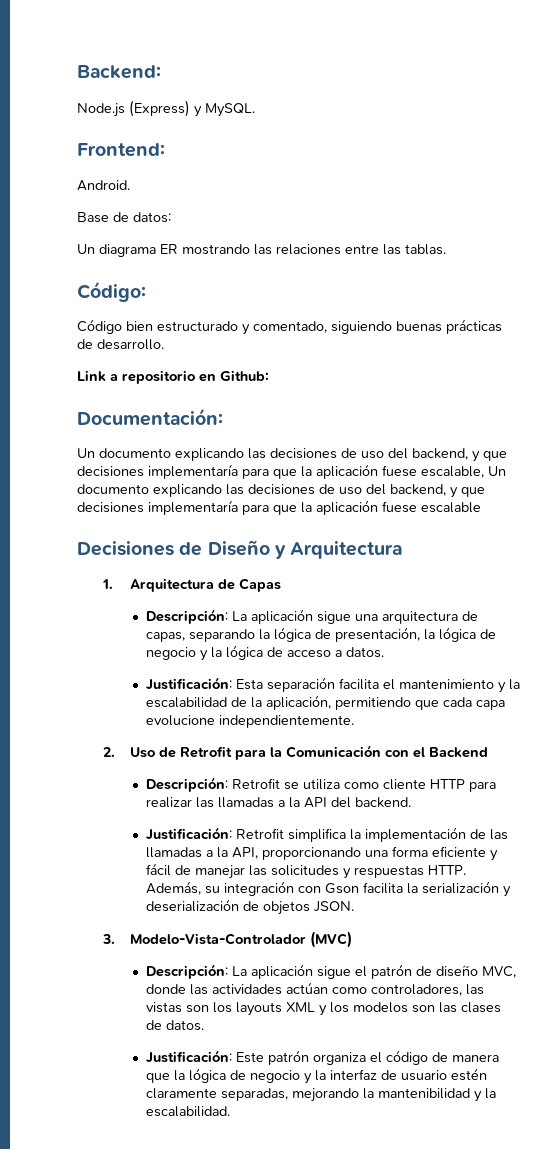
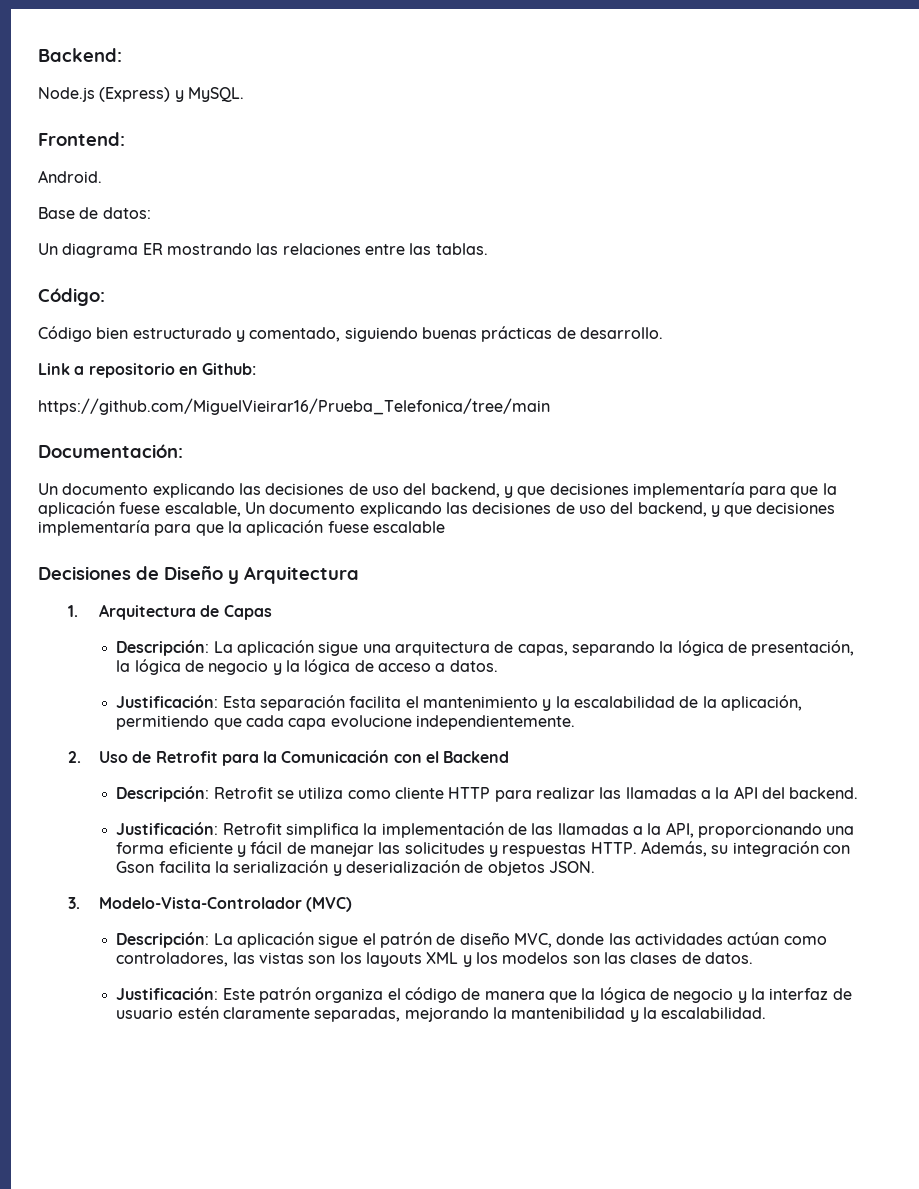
(269, 375) none -> [38,398,550,415] // https://github.com/MiguelVieirar16/Prueba_Telefonica/tree/main

